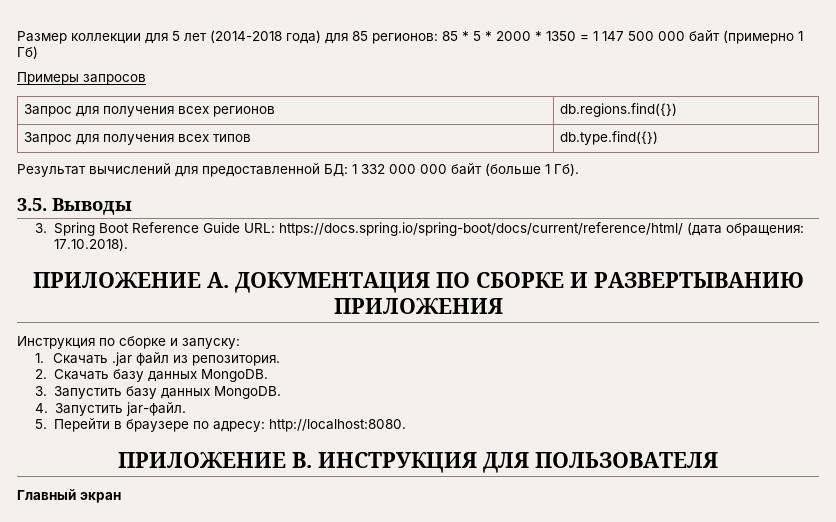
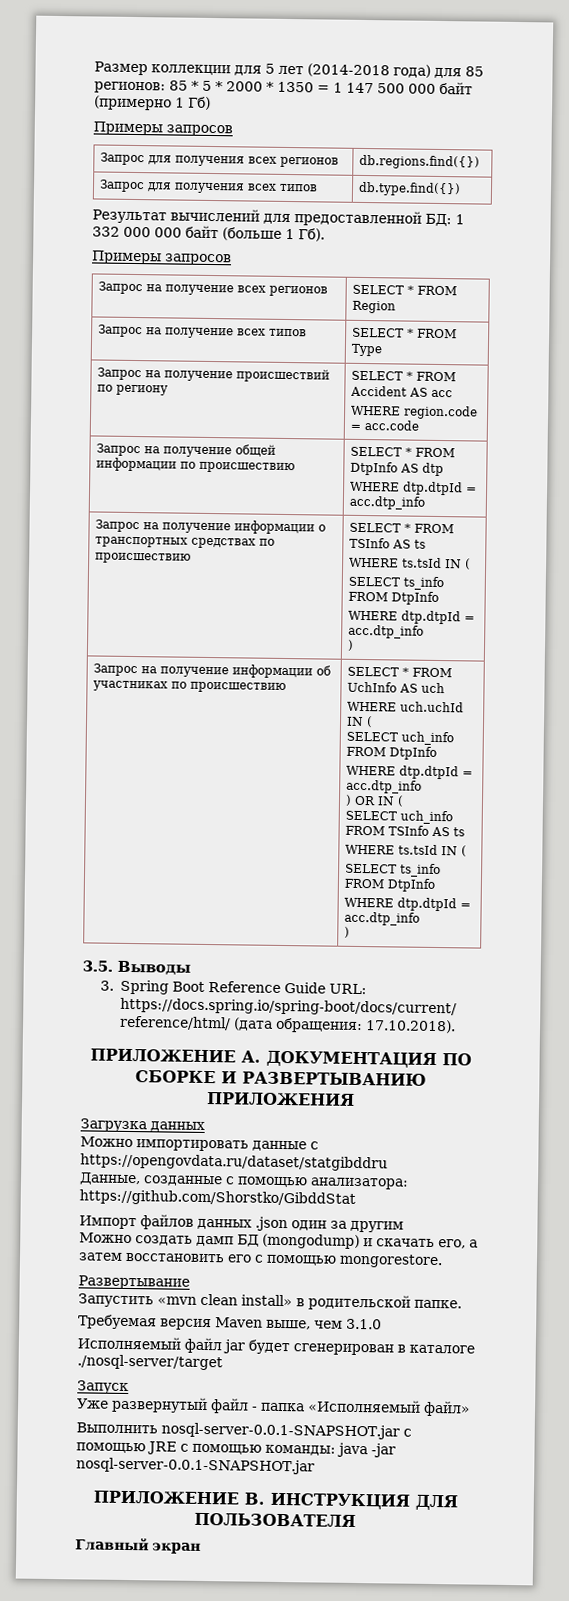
(579, 169) none -> [92,250,232,266] [97,281,328,297] [351,284,457,296] [351,300,396,314] [97,324,307,339] [351,327,457,339] [350,343,382,357] [96,367,330,383] [96,384,168,396] [350,370,456,382] [349,385,453,398] [350,405,478,420] [349,420,419,431] [95,443,276,458] [95,457,295,474] [349,446,455,458] [349,461,444,477] [349,481,477,496] [348,495,425,510] [94,519,326,535] [94,536,275,549] [94,552,191,564] [348,522,454,534] [348,537,426,549] [348,557,471,570] [347,576,444,591] [347,591,439,605] [347,610,475,625] [347,624,424,639] [346,639,354,651] [92,663,331,679] [92,680,286,694] [346,666,452,678] [346,681,445,694] [346,701,464,713] [345,716,373,728] [345,731,454,746] [345,746,437,760] [345,765,473,780] [345,779,422,794] [344,794,404,807] [344,810,453,825] [344,825,465,837] [344,844,467,857] [344,863,441,878] [343,878,435,892] [343,897,471,912] [343,911,420,926] [343,926,350,938] // Примеры запросов // Запрос на получение всех регионов | SELECT * FROM Region // Запрос на получение всех типов | SELECT * FROM Type // Запрос на получение происшествий по региону | SELECT * FROM Accident AS acc // WHERE region.code = acc.code // Запрос на получение общей информации по происшествию | SELECT * FROM DtpInfo AS dtp // WHERE dtp.dtpId = acc.dtp_info // Запрос на получение информации о транспортных средствах по происшествию | SELECT * FROM TSInfo AS ts // WHERE ts.tsId IN ( // SELECT ts_info FROM DtpInfo // WHERE dtp.dtpId = acc.dtp_info // ) // Запрос на получение информации об участниках по происшествию | SELECT * FROM UchInfo AS uch // WHERE uch.uchId IN ( // SELECT uch_info FROM DtpInfo // WHERE dtp.dtpId = acc.dtp_info // ) OR IN ( // SELECT uch_info FROM TSInfo AS ts // WHERE ts.tsId IN ( // SELECT ts_info FROM DtpInfo // WHERE dtp.dtpId = acc.dtp_info // )
[17,336,240,349] [35,352,281,366] [35,369,268,382] [35,386,281,399] [35,402,186,416] [35,418,406,432] Инструкция по сборке и запуску: // 1. Скачать .jar файл из репозитория. // 2. Скачать базу данных MongoDB. // 3. Запустить базу данных MongoDB. // 4. Запустить jar-файл. // 5. Перейти в браузере по адресу: http://localhost:8080. -> [80,1118,205,1133] [80,1136,319,1152] [80,1153,388,1172] [79,1172,409,1190] [79,1189,356,1207] [79,1214,404,1233] [79,1232,478,1250] [78,1252,443,1269] [78,1275,190,1290] [78,1293,462,1311] [78,1314,382,1331] [77,1336,475,1356] [77,1354,223,1371] [77,1380,129,1395] [77,1396,471,1417] [76,1422,412,1440] [76,1441,396,1458] [76,1457,315,1475] Загрузка данных // Можно импортировать данные с https://opengovdata.ru/dataset/statgibddru // Данные, созданные с помощью анализатора: https://github.com/Shorstko/GibddStat // Импорт файлов данных .json один за другим // Можно создать дамп БД (mongodump) и скачать его, а затем восстановить его с помощью mongorestore. // Развертывание // Запустить «mvn clean install» в родительской папке. // Требуемая версия Maven выше, чем 3.1.0 // Исполняемый файл jar будет сгенерирован в каталоге ./nosql-server/target // Запуск // Уже развернутый файл - папка «Исполняемый файл» // Выполнить nosql-server-0.0.1-SNAPSHOT.jar с помощью JRE с помощью команды: java -jar nosql-server-0.0.1-SNAPSHOT.jar

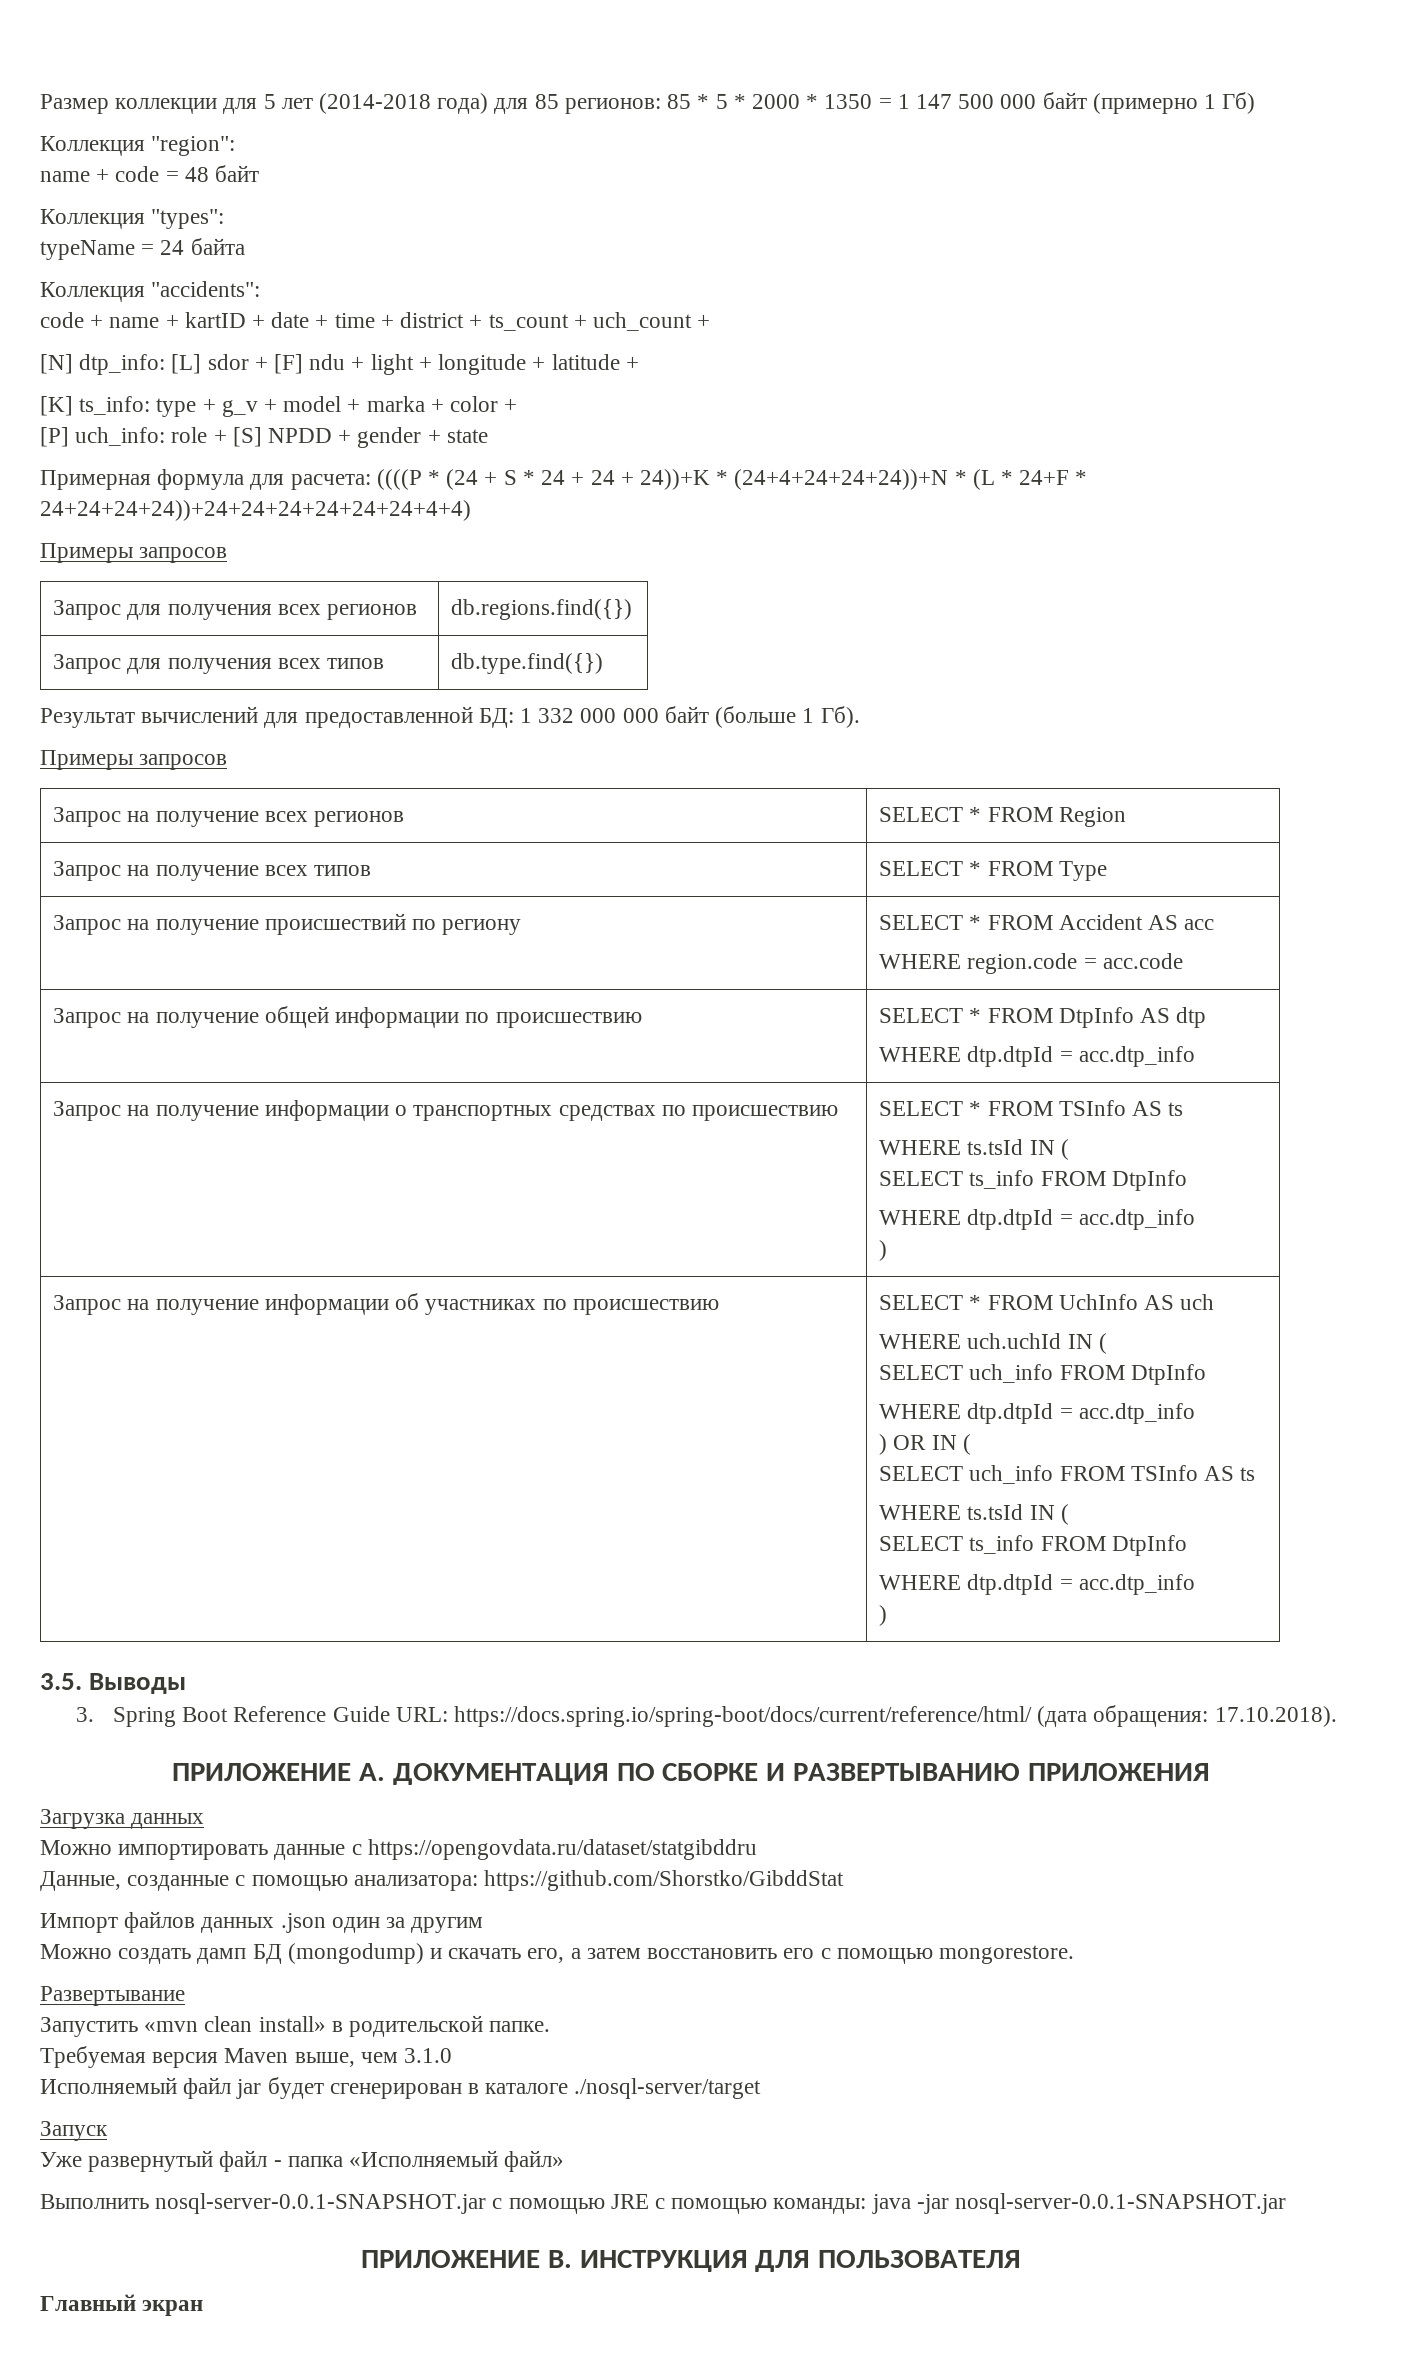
(211, 103) none -> [40,136,236,156] [40,165,260,182] [40,209,225,229] [40,238,245,260] [40,281,261,302] [40,312,711,331] [40,354,639,375] [40,396,518,417] [40,427,488,448] [40,469,1088,490] [40,500,471,521] // Коллекция "region": // name + code = 48 байт // Коллекция "types": // typeName = 24 байта // Коллекция "accidents": // code + name + kartID + date + time + district + ts_count + uch_count + // [N] dtp_info: [L] sdor + [F] ndu + light + longitude + latitude + // [K] ts_info: type + g_v + model + marka + color + // [P] uch_info: role + [S] NPDD + gender + state // Примерная формула для расчета: ((((P * (24 + S * 24 + 24 + 24))+K * (24+4+24+24+24))+N * (L * 24+F * 24+24+24+24))+24+24+24+24+24+24+4+4)

